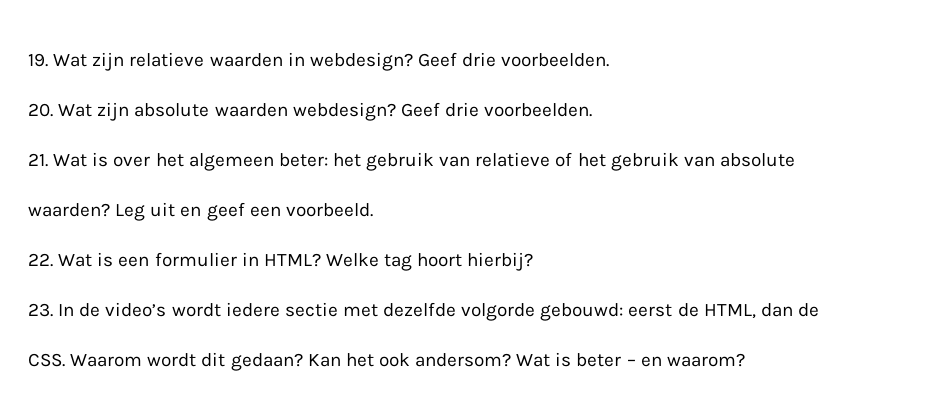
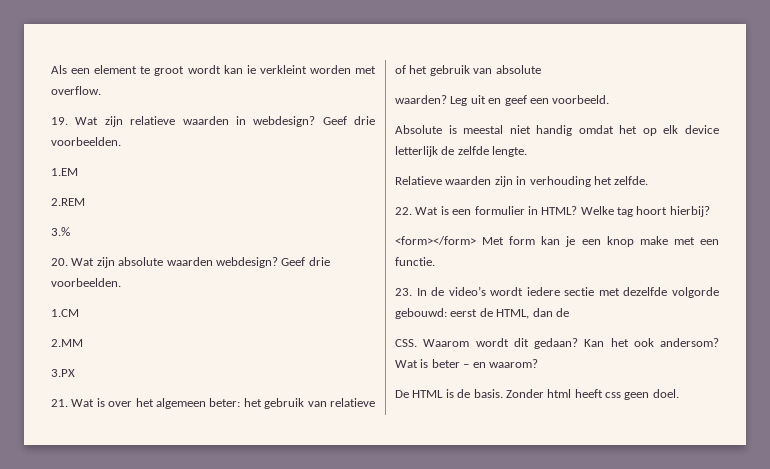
(28, 60) none -> [51,65,376,76] [51,86,101,95] Als een element te groot wordt kan ie verkleint worden met overflow. //
(610, 60) none -> [51,168,78,176] [51,198,85,206] [51,227,70,236] // 1.EM // 2.REM // 3.%
(593, 110) none -> [51,309,79,317] [51,339,83,347] [51,369,75,377] // 1.CM // 2.MM // 3.PX
(373, 210) none -> [395,125,719,136] [395,146,528,157] [395,176,649,187] // Absolute is meestal niet handig omdat het op elk device letterlijk de zelfde lengte. // Relatieve waarden zijn in verhouding het zelfde.
(534, 261) none -> [395,236,719,247] [395,257,435,266] // <form></form> Met form kan je een knop make met een functie.
(745, 360) none -> [395,389,679,400] // De HTML is de basis. Zonder html heeft css geen doel.

